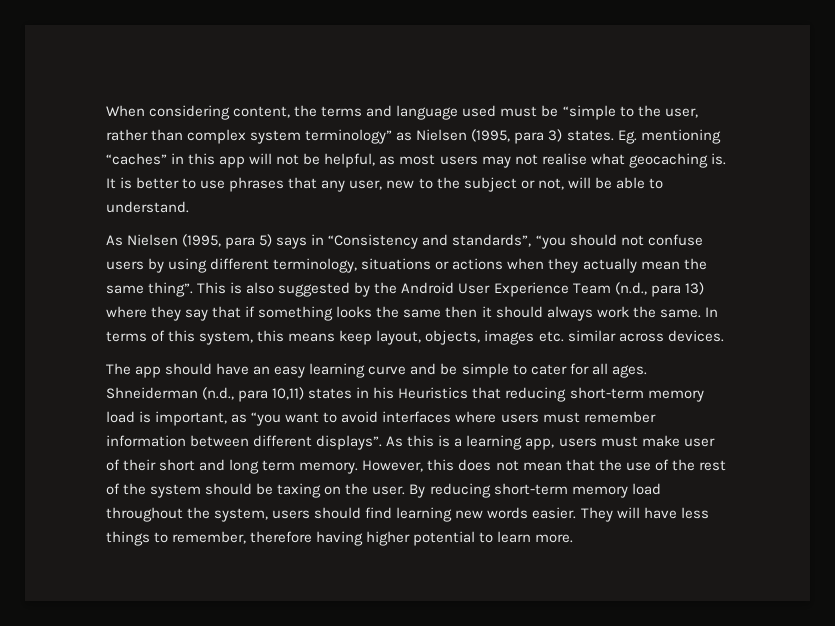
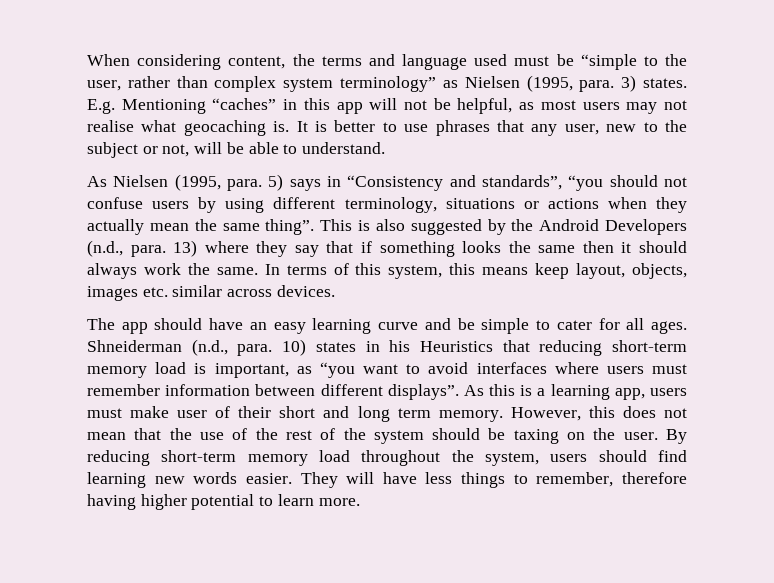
[514,132,545,144] para -> [579,80,615,92] para.
[617,129,721,144] Eg. mentioning -> [87,99,206,114] E.g. Mentioning
[225,237,256,249] para -> [227,179,262,191] para.
[458,282,681,297] User Experience Team (n.d., para -> [604,219,687,235] [87,240,166,257] Developers (n.d., para.
[238,387,305,402] para 10,11) -> [237,339,307,356] para. 10)

